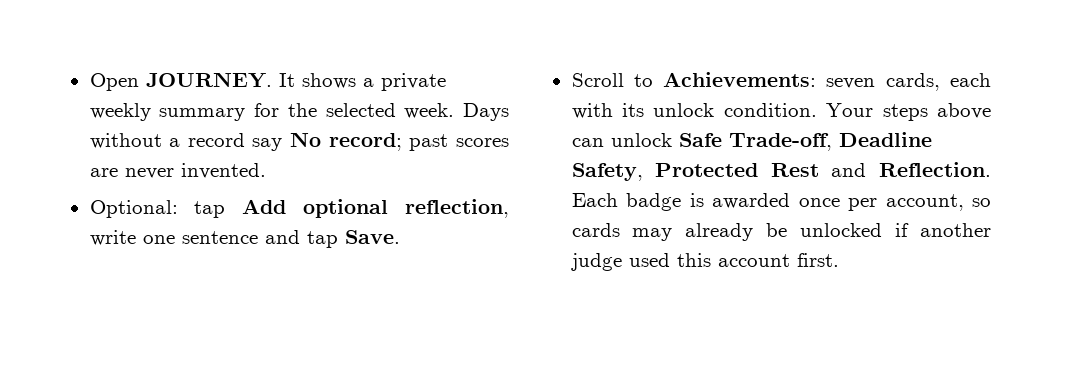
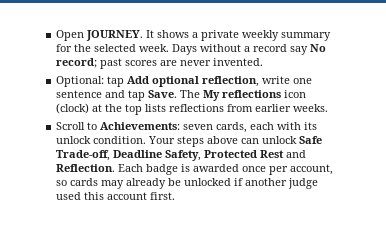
(400, 237) none -> [180,90,307,101] [56,103,329,115] The My reflections icon (clock) at the top lists reflections from earlier weeks.

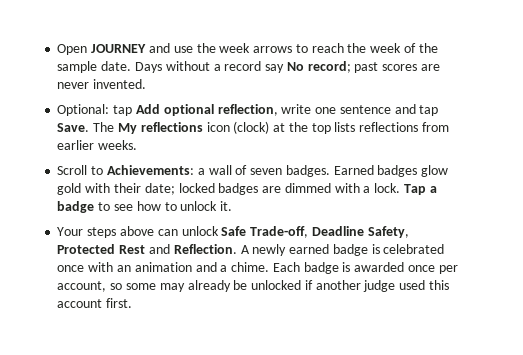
[86,30,332,41] [56,44,170,52] JOURNEY. It shows a private weekly summary for the selected week. -> [91,43,438,53] [57,61,132,73] JOURNEY and use the week arrows to reach the week of the sample date.
[183,122,318,133] [56,136,147,144] seven cards, each with its unlock condition. -> [197,165,449,177] [57,183,437,195] [57,201,233,213] a wall of seven badges. Earned badges glow gold with their date; locked badges are dimmed with a lock. Tap a badge to see how to unlock it. //
(116, 168) none -> [240,244,445,256] [57,262,270,272] A newly earned badge is celebrated once with an animation and a chime.
[70,178,99,186] cards -> [125,283,156,290] some

